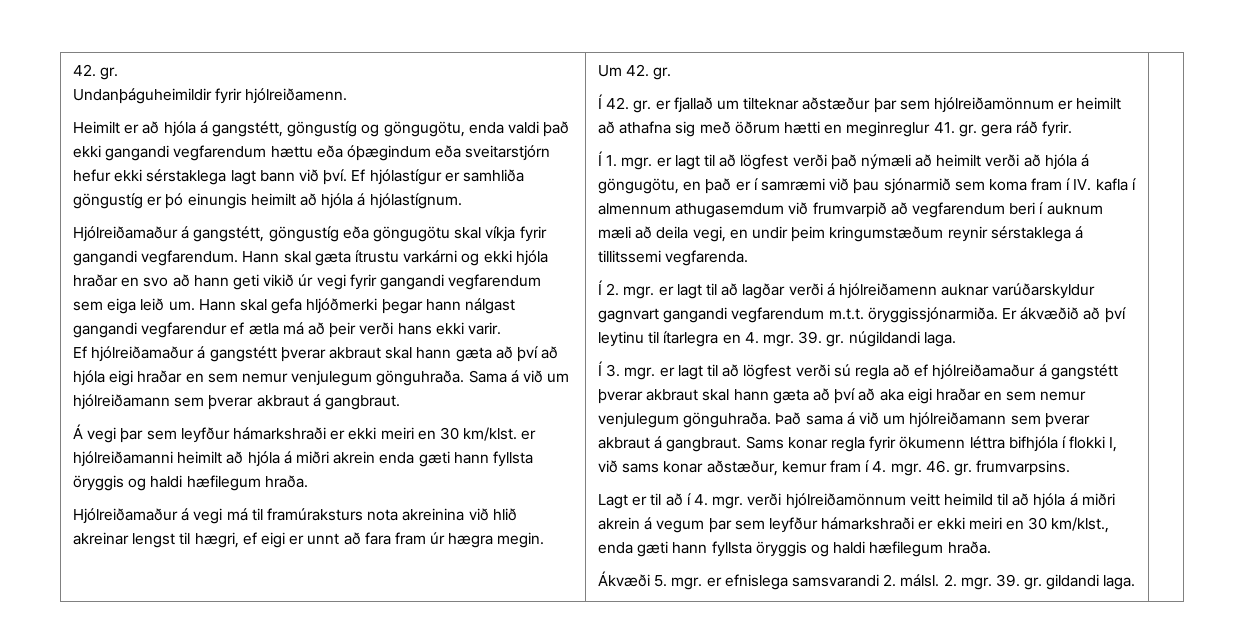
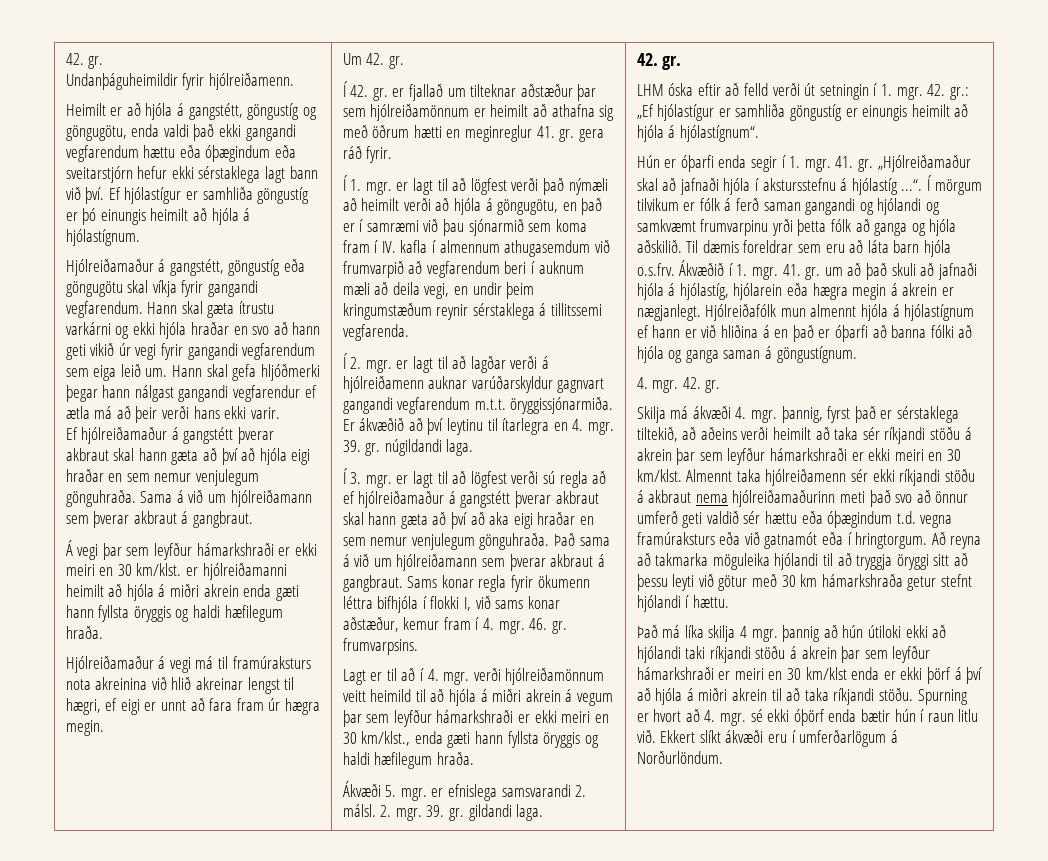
(1136, 582) none -> [636,53,682,70] [636,83,969,100] [636,104,969,121] [636,125,759,142] [636,155,971,172] [636,175,982,195] [636,198,940,215] [636,219,957,236] [636,240,951,257] [636,260,977,280] [636,283,954,300] [636,304,975,321] [636,325,973,342] [636,346,857,363] [636,377,721,393] [636,406,959,423] [636,427,972,444] [636,448,961,465] [636,469,975,486] [636,490,969,507] [636,511,953,528] [636,532,982,549] [636,553,968,570] [636,574,972,591] [636,595,729,612] [636,625,947,642] [636,646,931,663] [636,667,983,684] [636,688,968,705] [636,709,979,726] [636,730,898,747] [636,751,723,764] 42. gr. // LHM óska eftir að felld verði út setningin í 1. mgr. 42. gr.: „Ef hjólastígur er samhliða göngustíg er einungis heimilt að hjóla á hjólastígnum“. // Hún er óþarfi enda segir í 1. mgr. 41. gr. „Hjólreiðamaður skal að jafnaði hjóla í akstursstefnu á hjólastíg ...“. Í mörgum tilvikum er fólk á ferð saman gangandi og hjólandi og samkvæmt frumvarpinu yrði þetta fólk að ganga og hjóla aðskilið. Til dæmis foreldrar sem eru að láta barn hjóla o.s.frv. Ákvæðið í 1. mgr. 41. gr. um að það skuli að jafnaði hjóla á hjólastíg, hjólarein eða hægra megin á akrein er nægjanlegt. Hjólreiðafólk mun almennt hjóla á hjólastígnum ef hann er við hliðina á en það er óþarfi að banna fólki að hjóla og ganga saman á göngustígnum. // 4. mgr. 42. gr. // Skilja má ákvæði 4. mgr. þannig, fyrst það er sérstaklega tiltekið, að aðeins verði heimilt að taka sér ríkjandi stöðu á akrein þar sem leyfður hámarkshraði er ekki meiri en 30 km/klst. Almennt taka hjólreiðamenn sér ekki ríkjandi stöðu á akbraut nema hjólreiðamaðurinn meti það svo að önnur umferð geti valdið sér hættu eða óþægindum t.d. vegna framúraksturs eða við gatnamót eða í hringtorgum. Að reyna að takmarka möguleika hjólandi til að tryggja öryggi sitt að þessu leyti við götur með 30 km hámarkshraða getur stefnt hjólandi í hættu. // Það má líka skilja 4 mgr. þannig að hún útiloki ekki að hjólandi taki ríkjandi stöðu á akrein þar sem leyfður hámarkshraði er meiri en 30 km/klst enda er ekki þörf á því að hjóla á miðri akrein til að taka ríkjandi stöðu. Spurning er hvort að 4. mgr. sé ekki óþörf enda bætir hún í raun litlu við. Ekkert slíkt ákvæði eru í umferðarlögum á Norðurlöndum.

